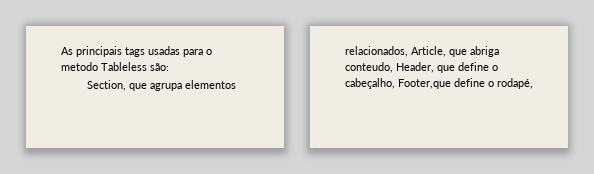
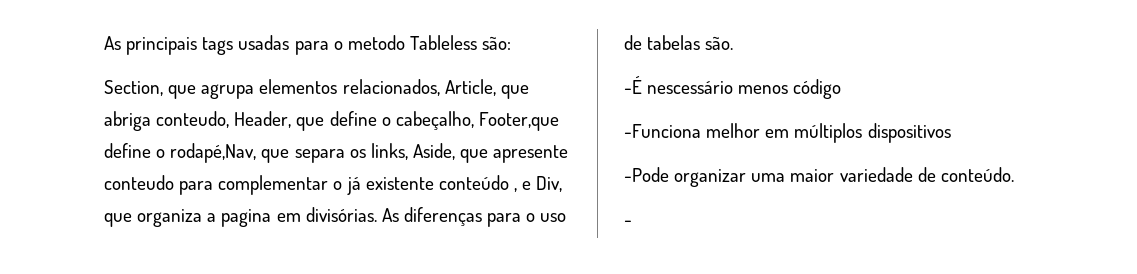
[497,78,533,89] rodapé, -> [170,143,569,163] [104,175,563,195] [104,207,567,227] [624,35,734,50] [624,76,842,99] [624,123,951,143] [624,167,1014,187] [624,220,632,226] rodapé,Nav, que separa os links, Aside, que apresente conteudo para complementar o já existente conteúdo , e Div, que organiza a pagina em divisórias. As diferenças para o uso de tabelas são. // -É nescessário menos código // -Funciona melhor em múltiplos dispositivos // -Pode organizar uma maior variedade de conteúdo. // -

